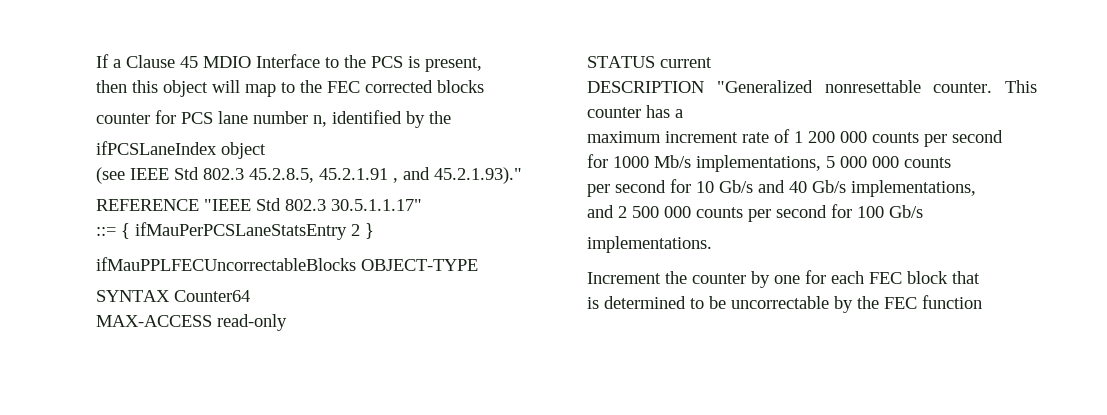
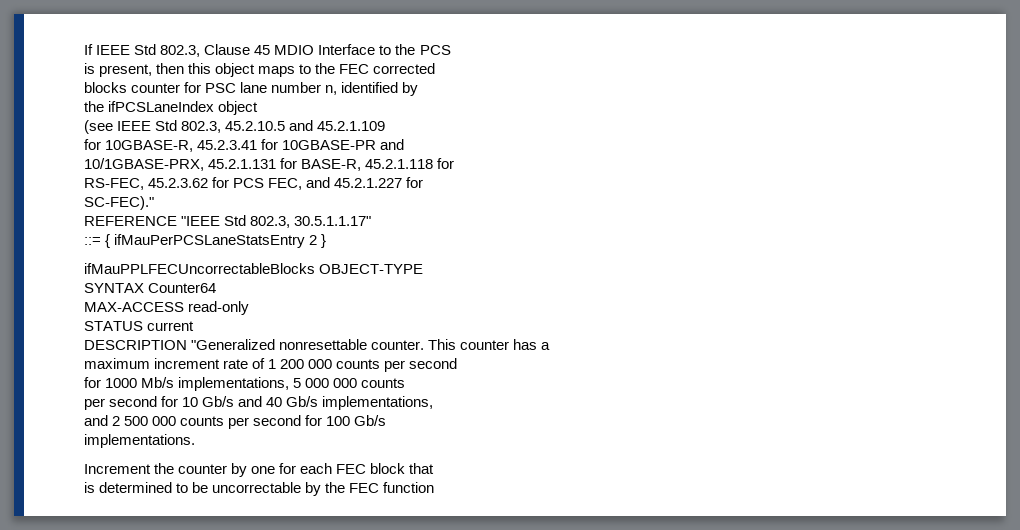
[113,59,121,68] a -> [96,44,201,57] IEEE Std 802.3,
(403, 62) none -> (451, 50) //
(482, 64) // -> (153, 70) none
[212,80,276,97] will map -> [258,66,296,77] maps
(433, 86) none -> (436, 68) //
(484, 86) // -> (127, 87) none
[181,112,213,124] PCS -> [205,83,237,93] PSC
[429,111,451,124] the // -> [84,101,104,112] // the
[203,167,522,184] 802.3 45.2.8.5, 45.2.1.91 , and 45.2.1.93)." -> [181,120,386,133] [84,139,405,152] [84,158,455,171] [84,177,424,190] [84,196,154,210] 802.3, 45.2.10.5 and 45.2.1.109 // for 10GBASE-R, 45.2.3.41 for 10GBASE-PR and // 10/1GBASE-PRX, 45.2.1.131 for BASE-R, 45.2.1.118 for // RS-FEC, 45.2.3.62 for PCS FEC, and 45.2.1.227 for // SC-FEC)."
[285,199,326,211] 802.3 -> [250,216,291,228] 802.3,

